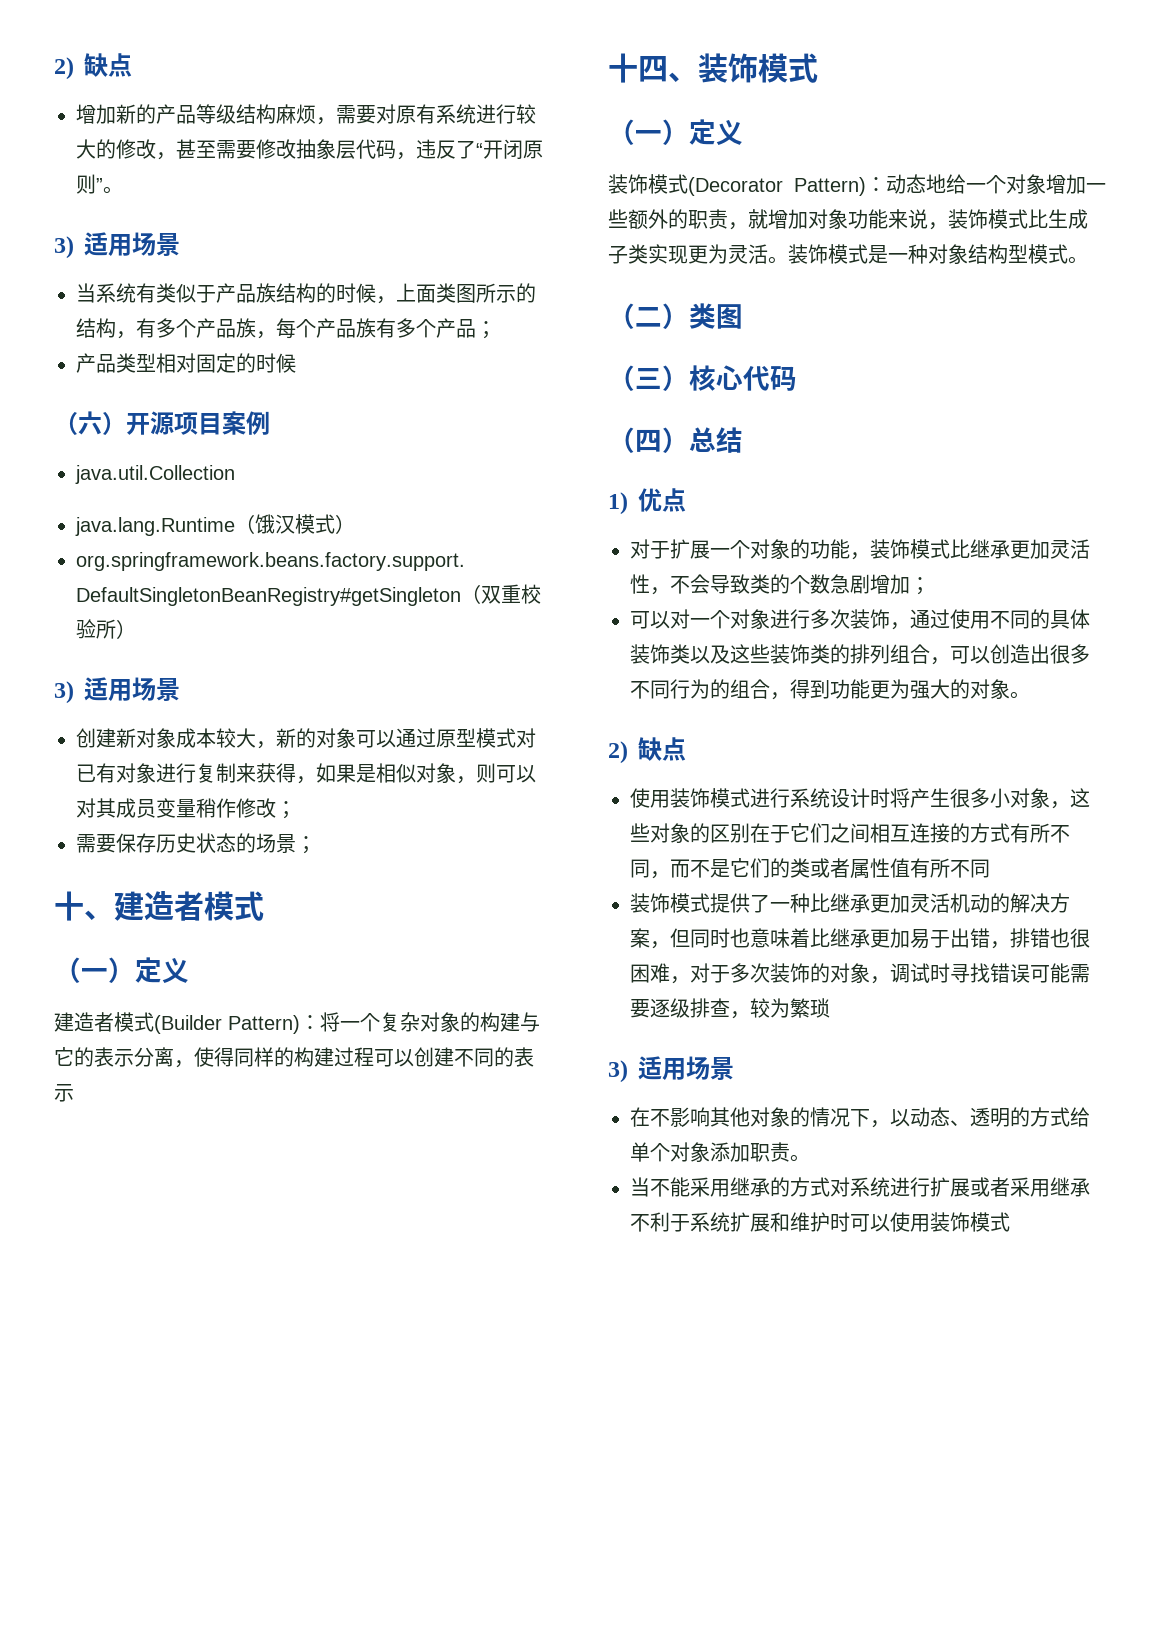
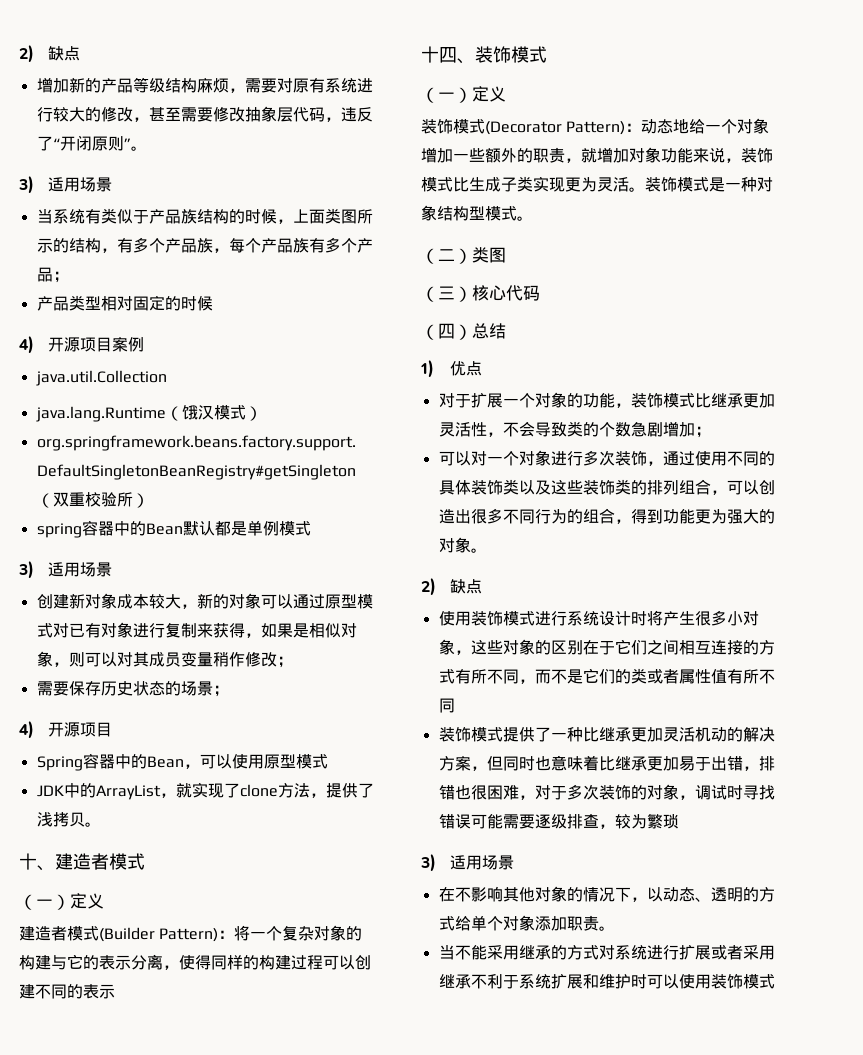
[54,411,126,435] （六） -> [19,336,34,354] 4)
(136, 629) none -> [36,520,311,538] // spring容器中的Bean默认都是单例模式
(316, 845) none -> [19,721,113,739] [36,753,328,771] [36,782,374,800] [36,812,101,827] // 4)开源项目 // Spring容器中的Bean，可以使用原型模式 // JDK中的ArrayList，就实现了clone方法，提供了浅拷贝。

